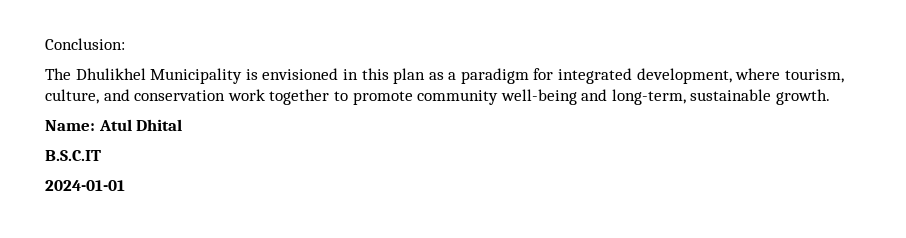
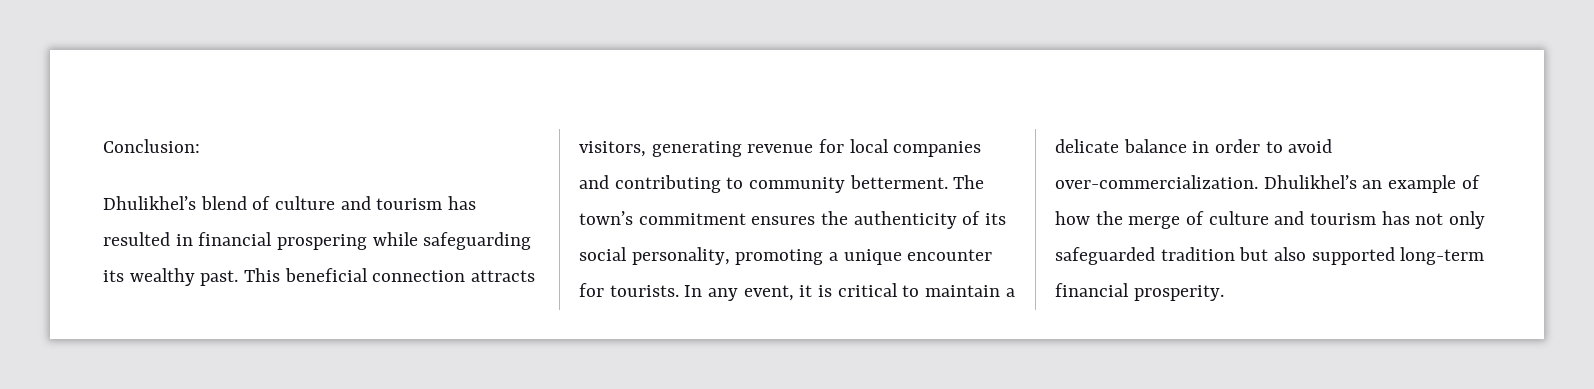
[45,68,844,84] [45,89,831,105] [45,119,183,131] [45,150,101,161] [45,180,125,191] The Dhulikhel Municipality is envisioned in this plan as a paradigm for integrated development, where tourism, culture, and conservation work together to promote community well-being and long-term, sustainable growth. // Name: Atul Dhital // B.S.C.IT // 2024-01-01 -> [103,196,477,210] [103,232,532,250] [103,268,536,286] [579,139,982,157] [579,175,985,193] [579,211,1007,229] [579,247,993,265] [579,283,1015,301] [1055,139,1333,153] [1055,175,1480,193] [1055,211,1486,229] [1055,247,1485,265] [1055,283,1224,301] Dhulikhel’s blend of culture and tourism has resulted in financial prospering while safeguarding its wealthy past. This beneficial connection attracts visitors, generating revenue for local companies and contributing to community betterment. The town’s commitment ensures the authenticity of its social personality, promoting a unique encounter for tourists. In any event, it is critical to maintain a delicate balance in order to avoid over-commercialization. Dhulikhel’s an example of how the merge of culture and tourism has not only safeguarded tradition but also supported long-term financial prosperity.

